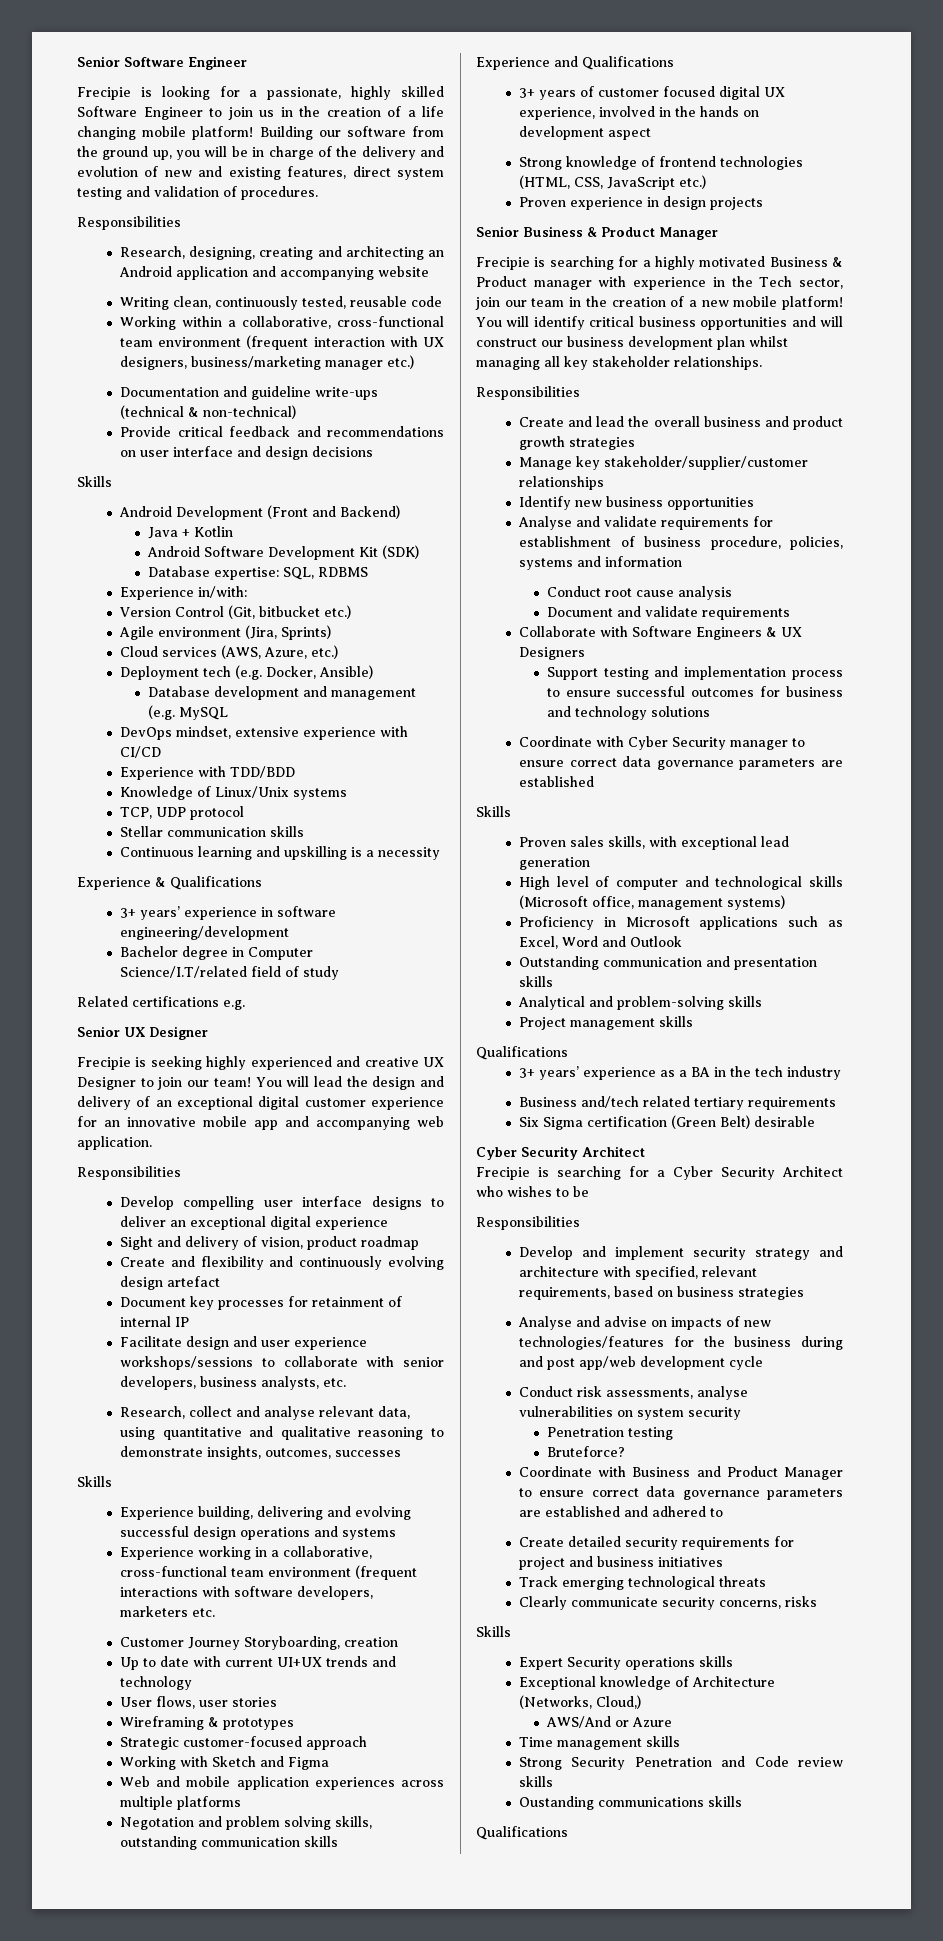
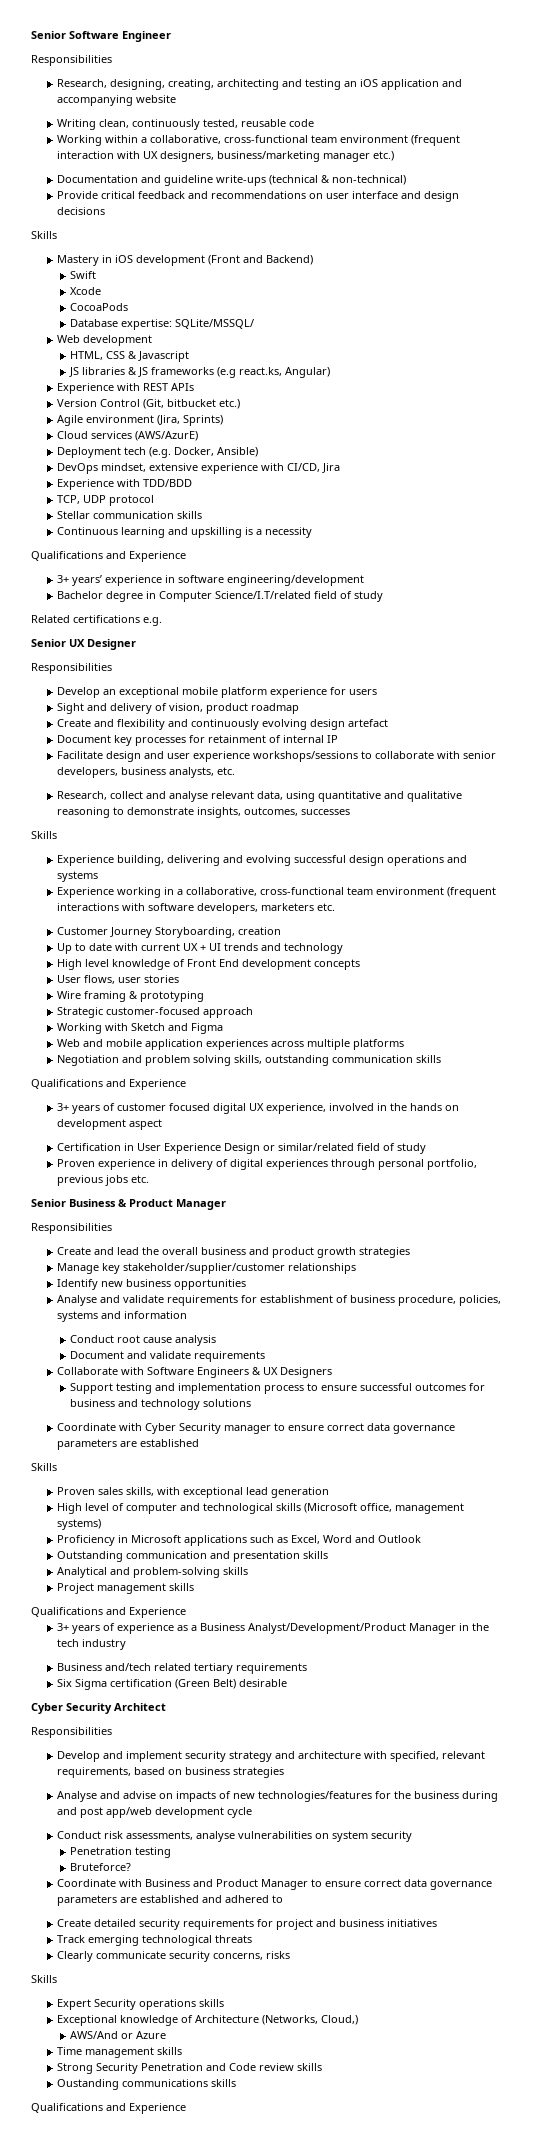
[77,86,444,100] [77,106,444,120] [77,126,444,140] [77,146,445,160] [77,166,444,180] [77,186,318,200] [77,216,181,230] [120,246,445,260] [119,266,173,277] Frecipie is looking for a passionate, highly skilled Software Engineer to join us in the creation of a life changing mobile platform! Building our software from the ground up, you will be in charge of the delivery and evolution of new and existing features, direct system testing and validation of procedures. // Responsibilities // Research, designing, creating and architecting an Android -> [31,55,112,66] [56,79,378,90] Responsibilities // Research, designing, creating, architecting and testing an iOS
[119,506,264,520] Android Development -> [56,255,205,266] Mastery in iOS development
[147,526,233,539] [146,545,419,560] [147,566,368,580] [120,586,248,600] Java + Kotlin // Android Software Development Kit (SDK) // Database expertise: SQL, RDBMS // Experience in/with: -> [69,271,96,279] [69,287,101,295] [69,303,128,311] [69,319,254,330] [56,335,152,346] [69,351,189,362] [68,367,330,378] [56,383,194,394] Swift // Xcode // CocoaPods // Database expertise: SQLite/MSSQL/ // Web development // HTML, CSS & Javascript // JS libraries & JS frameworks (e.g react.ks, Angular) // Experience with REST APIs
[221,645,339,659] (AWS, Azure, etc.) -> [134,431,198,441] (AWS/AzurE)
[147,686,416,700] [147,705,228,720] // Database development and management (e.g. MySQL -> (258, 452) none
[120,746,162,758] CI/CD -> [286,463,340,473] CI/CD, Jira
[120,786,348,800] // Knowledge of Linux/Unix systems -> (192, 483) none
[77,876,262,890] Experience & Qualifications -> [31,551,186,562] Qualifications and Experience
[77,1056,444,1070] [77,1076,444,1090] [77,1096,444,1110] [77,1116,444,1130] [77,1136,152,1150] [77,1166,181,1180] [120,1196,445,1210] [120,1216,389,1230] Frecipie is seeking highly experienced and creative UX Designer to join our team! You will lead the design and delivery of an exceptional digital customer experience for an innovative mobile app and accompanying web application. // Responsibilities // Develop compelling user interface designs to deliver an exceptional digital experience -> [31,663,112,674] [56,687,377,698] Responsibilities // Develop an exceptional mobile platform experience for users
[277,1657,323,1667] UI+UX -> [182,943,221,951] UX + UI
(193, 1683) none -> [56,959,360,970] // High level knowledge of Front End development concepts
[120,1716,295,1730] Wireframing & prototypes -> [56,991,204,1002] Wire framing & prototyping
[120,1817,195,1830] Negotation -> [56,1055,119,1066] Negotiation
[476,56,674,70] Experience and Qualifications -> [31,1079,186,1090] Qualifications and Experience
[519,156,804,170] [519,175,707,190] [519,196,764,210] Strong knowledge of frontend technologies (HTML, CSS, JavaScript etc.) // Proven experience in design projects -> [56,1143,426,1154] [56,1159,477,1170] [56,1175,149,1186] Certification in User Experience Design or similar/related field of study // Proven experience in delivery of digital experiences through personal portfolio, previous jobs etc.
[476,256,843,270] [476,276,843,290] [475,296,843,310] [476,316,843,330] [476,336,788,350] [476,356,762,370] // Frecipie is searching for a highly motivated Business & Product manager with experience in the Tech sector, join our team in the creation of a new mobile platform! You will identify critical business opportunities and will construct our business development plan whilst managing all key stakeholder relationships. -> (226, 1204) none
[519,1066,580,1080] // 3+ years’ -> [106,1607,186,1618] [56,1623,115,1634] and Experience // 3+ years of
[691,1067,711,1077] BA -> [199,1623,456,1634] Business Analyst/Development/Product Manager
[476,1166,843,1180] [476,1186,589,1197] // Frecipie is searching for a Cyber Security Architect who wishes to be -> (166, 1707) none
(568, 1833) none -> [106,2103,186,2114] and Experience

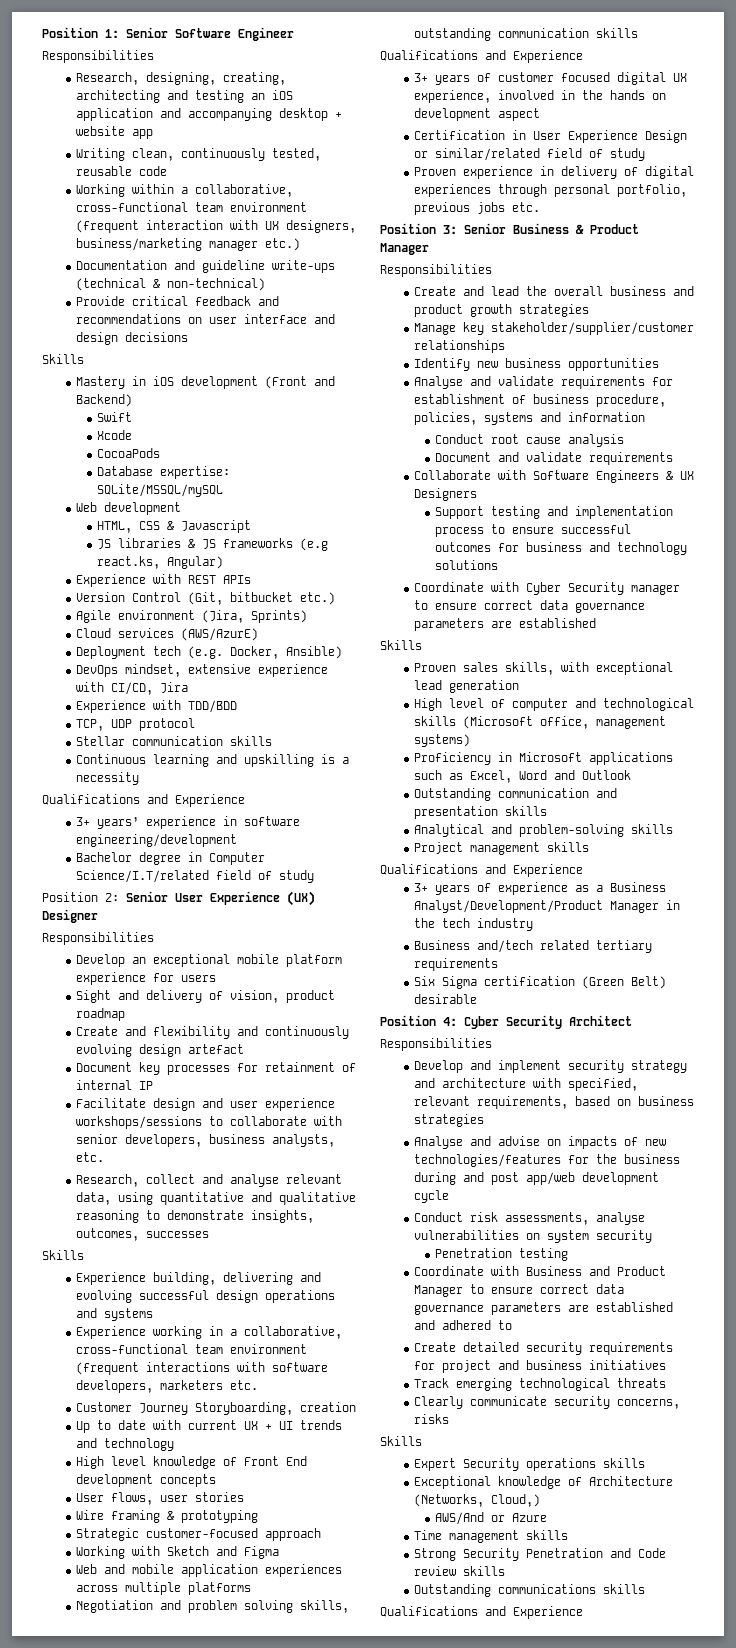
(31, 35) none -> [42,27,119,38] Position 1:
(133, 100) none -> [278,108,342,121] desktop +
(176, 99) none -> [131,129,153,139] app
[174,319,254,329] SQLite/MSSQL/ -> [97,484,224,497] SQLite/MSSQL/mySQL
[31,615,162,626] [31,639,85,647] Related certifications e.g. // Senior UX -> [42,891,315,906] Position 2: Senior User Experience (UX)
(149, 1179) none -> [380,223,457,234] Position 3:
(287, 1683) none -> [380,1015,457,1026] Position 4:
[69,1863,131,1871] // Bruteforce? -> (569, 1254) none
[56,2079,119,2090] Oustanding -> [413,1584,491,1597] Outstanding

